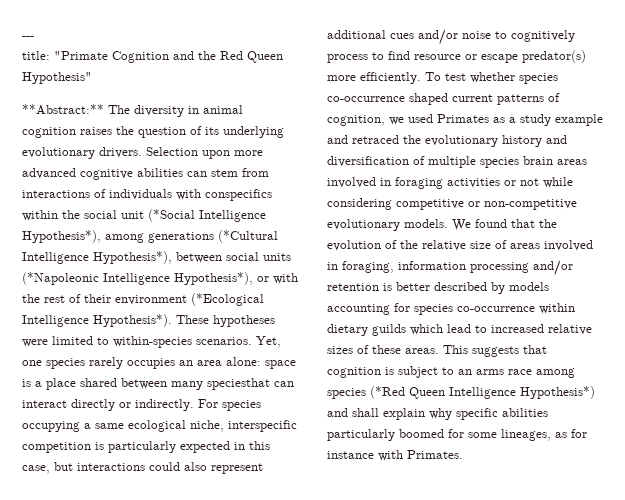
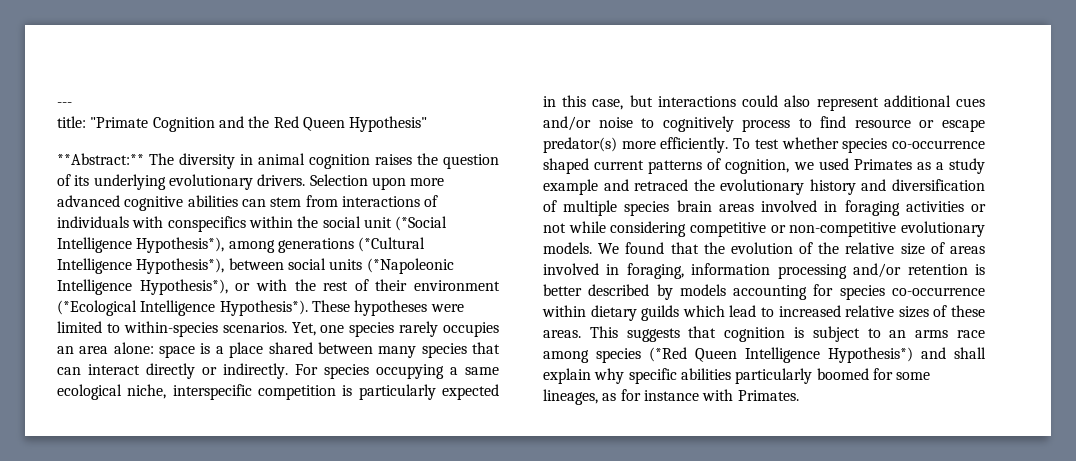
[207,378,270,390] speciesthat -> [421,342,501,358] species that

